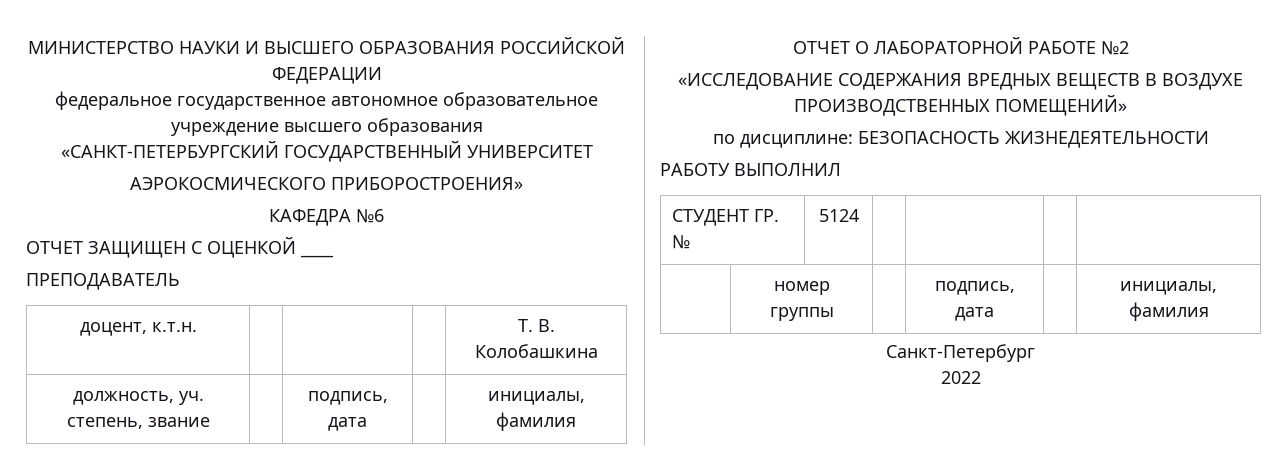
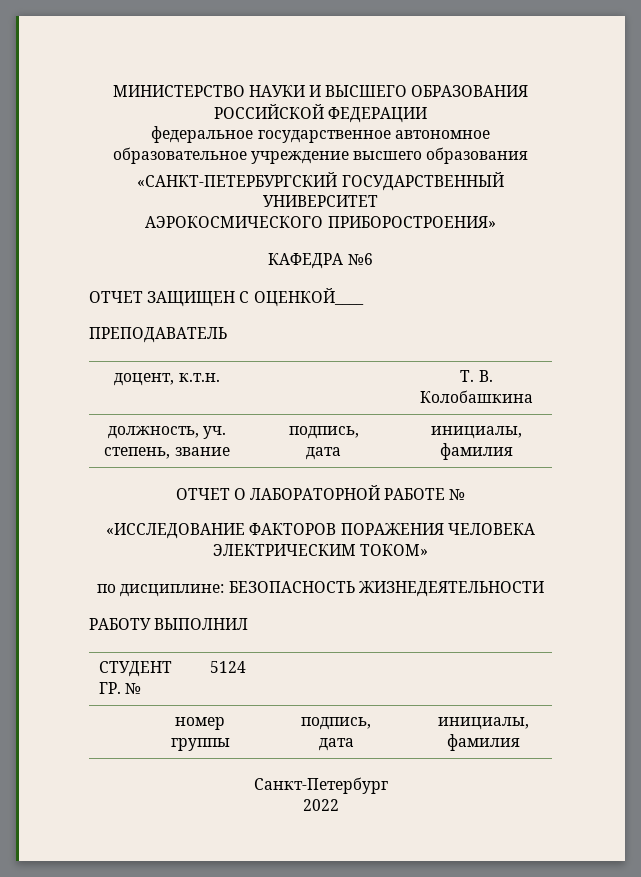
[207,237,334,258] ОЦЕНКОЙ ____ -> [253,288,364,307] ОЦЕНКОЙ____
[1100,41,1129,55] №2 -> [449,489,466,500] №
[838,73,1243,90] [794,95,1127,116] СОДЕРЖАНИЯ ВРЕДНЫХ ВЕЩЕСТВ В ВОЗДУХЕ ПРОИЗВОДСТВЕННЫХ ПОМЕЩЕНИЙ» -> [249,523,535,535] [212,544,429,556] ФАКТОРОВ ПОРАЖЕНИЯ ЧЕЛОВЕКА ЭЛЕКТРИЧЕСКИМ ТОКОМ»

